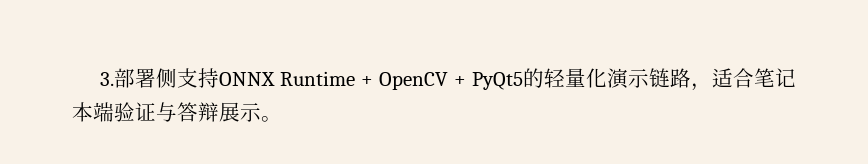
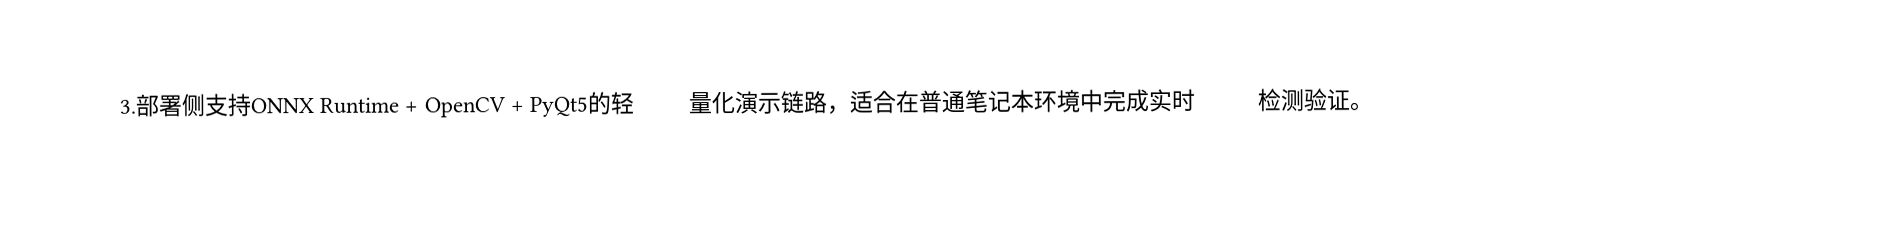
[754,68,796,87] [72,102,261,122] 笔记本端验证与答辩展示 -> [895,88,1350,114] 在普通笔记本环境中完成实时检测验证

